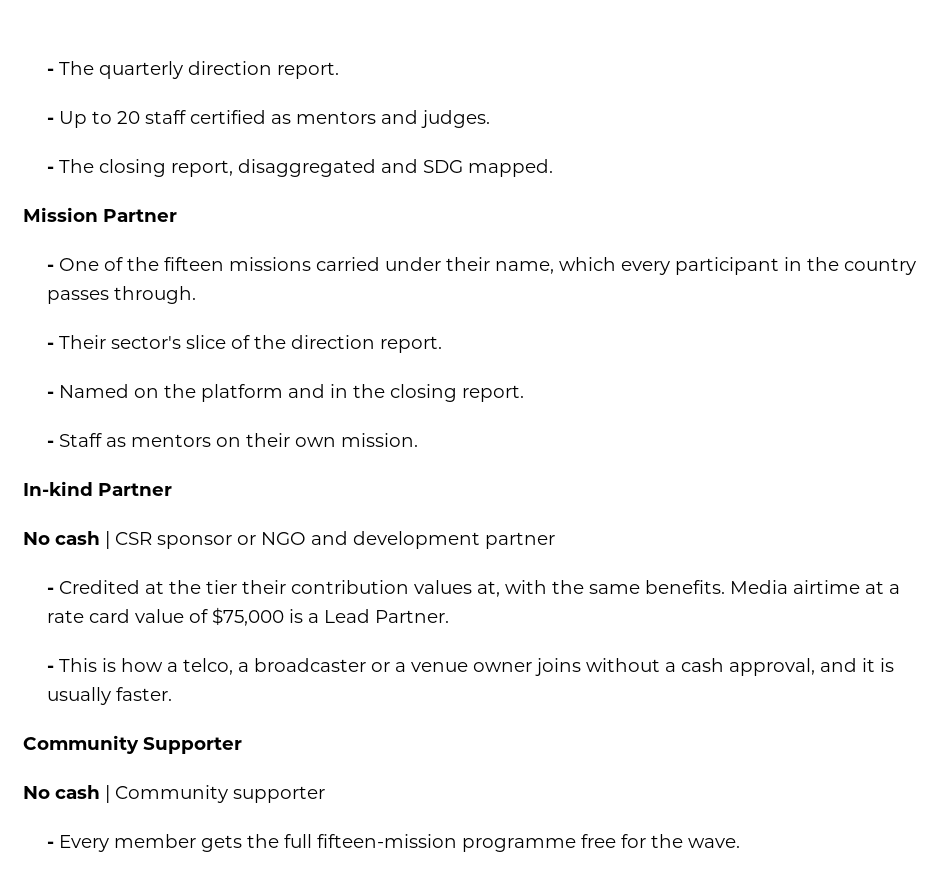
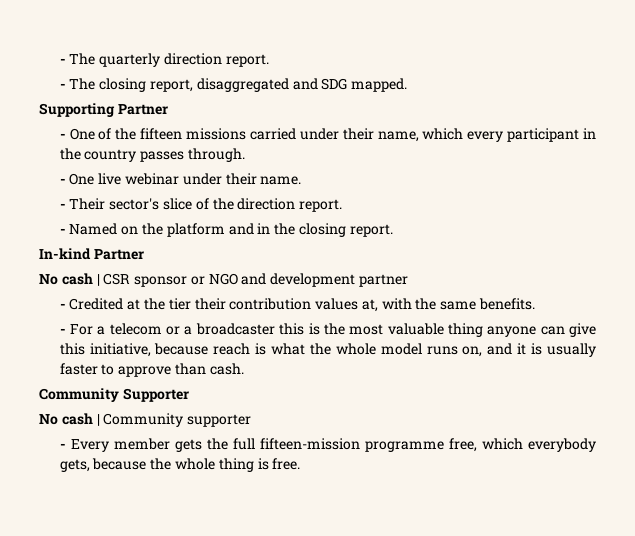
[46,110,490,128] // - Up to 20 staff certified as mentors and judges. -> (269, 60) none
[23,207,98,222] Mission -> [39,103,115,117] Supporting
(196, 295) none -> [59,173,302,185] // - One live webinar under their name.
[46,433,418,447] // - Staff as mentors on their own mission. -> (393, 230) none
[729,580,900,594] [46,607,449,626] [46,658,894,676] [46,687,172,705] Media airtime at a rate card value of $75,000 is a Lead Partner. // - This is how a telco, a broadcaster or a venue owner joins without a cash approval, and it is usually faster. -> [59,323,596,337] [59,343,596,357] [59,363,244,377] // - For a telecom or a broadcaster this is the most valuable thing anyone can give this initiative, because reach is what the whole model runs on, and it is usually faster to approve than cash.
[580,834,740,848] free for the wave. -> [448,438,596,452] [59,458,301,472] free, which everybody gets, because the whole thing is free.

